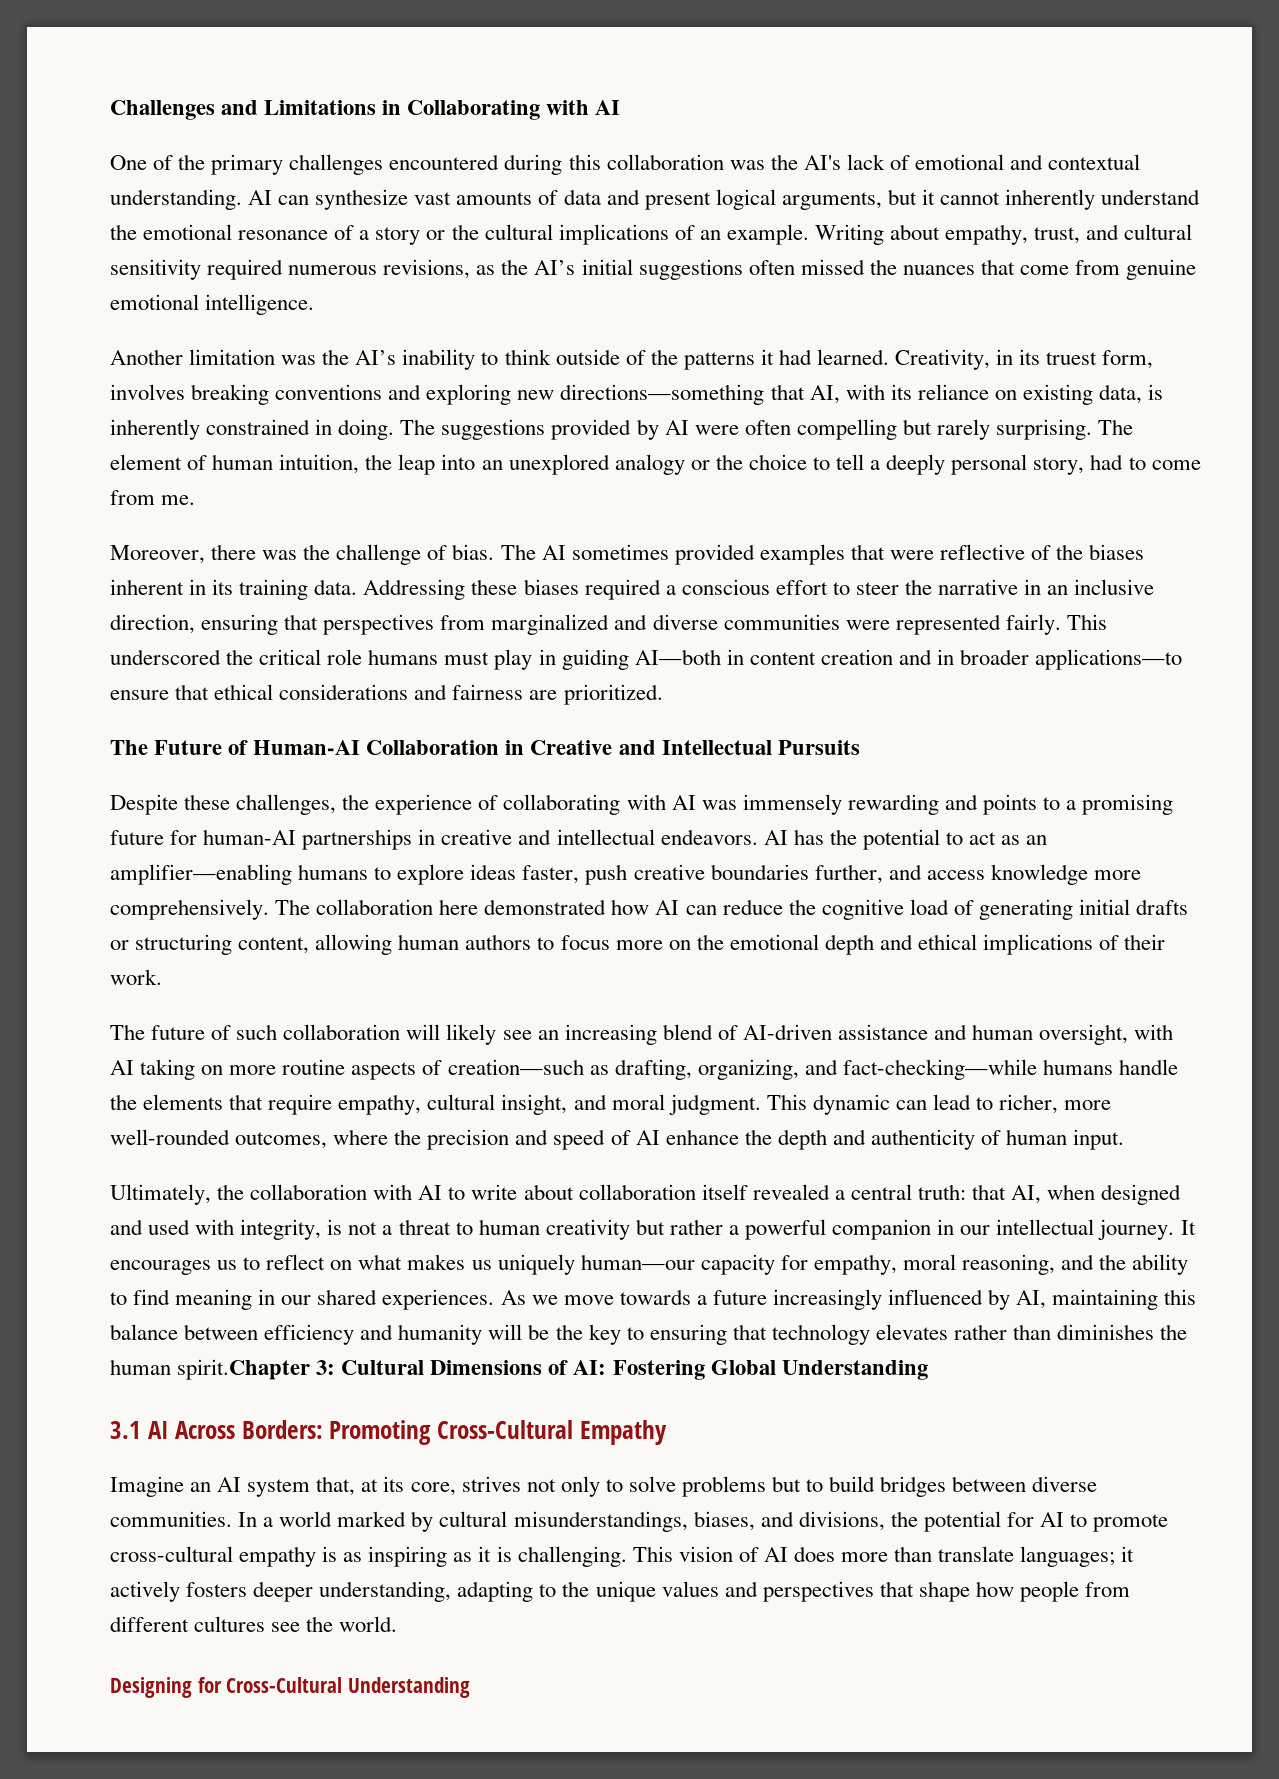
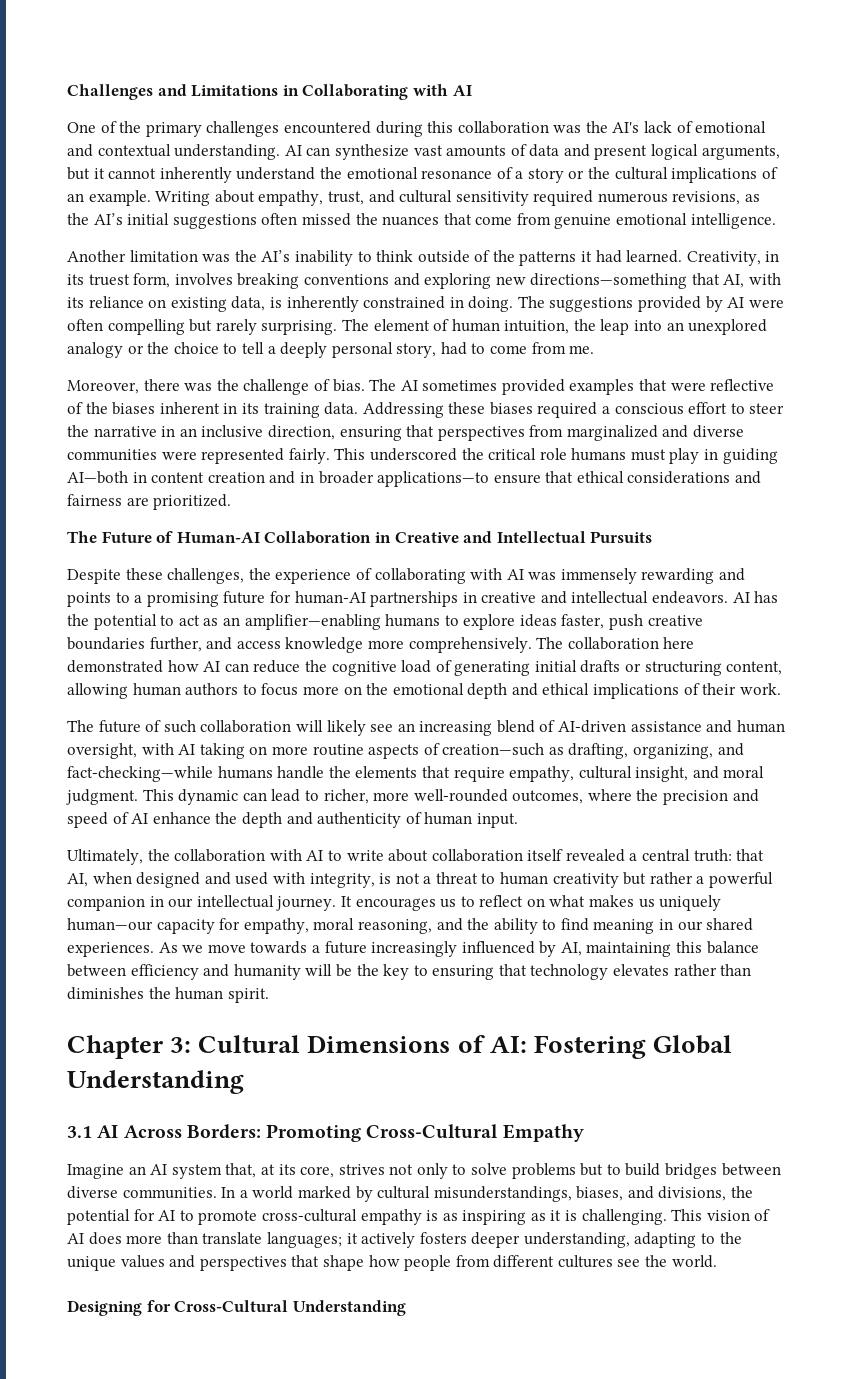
[177,1359,311,1380] spirit.Chapter -> [227,988,269,1003] [67,1035,164,1059] spirit. // Chapter

